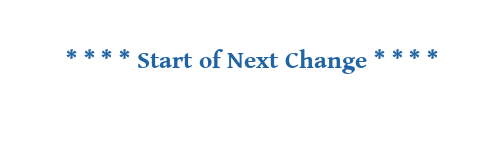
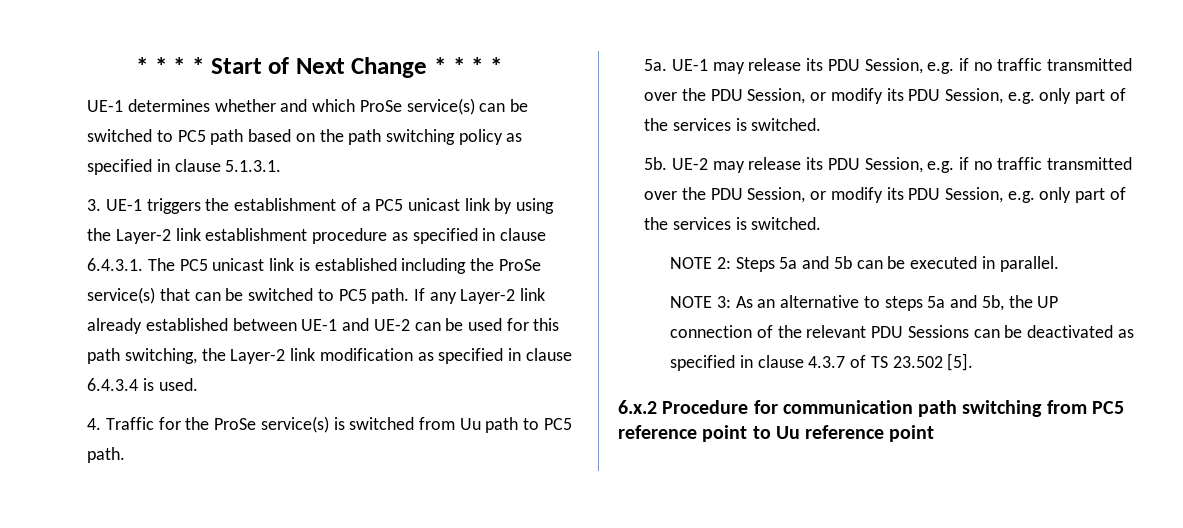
(439, 58) none -> [87,98,528,115] [87,129,523,145] [87,159,282,175] [87,198,555,214] [87,228,546,244] [87,258,541,274] [87,287,546,304] [87,318,560,334] [87,348,572,364] [87,378,198,391] [87,416,572,433] [87,447,126,463] [644,58,1133,74] [644,88,1126,104] [644,118,822,131] [644,157,1133,173] [644,187,1126,203] [644,217,822,230] [670,256,1059,272] [670,295,1059,311] [670,325,1134,338] [670,353,974,371] [618,400,1124,417] [618,425,935,442] // UE-1 determines whether and which ProSe service(s) can be switched to PC5 path based on the path switching policy as specified in clause 5.1.3.1. // 3. UE-1 triggers the establishment of a PC5 unicast link by using the Layer-2 link establishment procedure as specified in clause 6.4.3.1. The PC5 unicast link is established including the ProSe service(s) that can be switched to PC5 path. If any Layer-2 link already established between UE-1 and UE-2 can be used for this path switching, the Layer-2 link modification as specified in clause 6.4.3.4 is used. // 4. Traffic for the ProSe service(s) is switched from Uu path to PC5 path. // 5a. UE-1 may release its PDU Session, e.g. if no traffic transmitted over the PDU Session, or modify its PDU Session, e.g. only part of the services is switched. // 5b. UE-2 may release its PDU Session, e.g. if no traffic transmitted over the PDU Session, or modify its PDU Session, e.g. only part of the services is switched. // NOTE 2: Steps 5a and 5b can be executed in parallel. // NOTE 3: As an alternative to steps 5a and 5b, the UP connection of the relevant PDU Sessions can be deactivated as specified in clause 4.3.7 of TS 23.502 [5]. // 6.x.2 Procedure for communication path switching from PC5 reference point to Uu reference point

